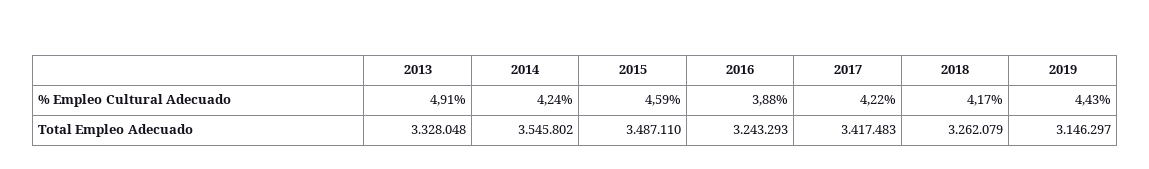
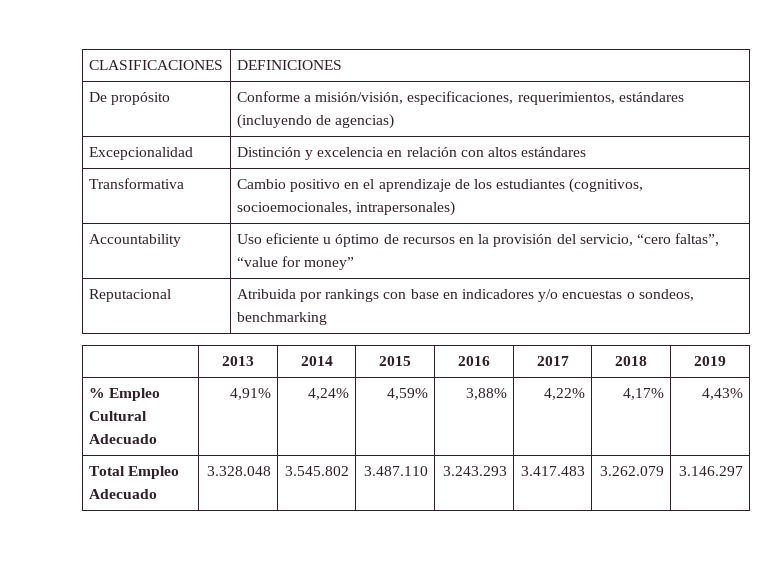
(403, 69) none -> [88,60,223,70] [236,60,342,70] [88,92,171,105] [236,91,684,105] [236,114,395,129] [88,147,193,160] [236,147,587,160] [88,178,184,189] [236,178,644,193] [236,201,456,216] [88,234,181,247] [236,233,720,247] [236,256,355,270] [88,289,171,302] [236,289,694,302] [236,312,327,325] CLASIFICACIONES | DEFINICIONES // De propósito | Conforme a misión/visión, especificaciones, requerimientos, estándares (incluyendo de agencias) // Excepcionalidad | Distinción y excelencia en relación con altos estándares // Transformativa | Cambio positivo en el aprendizaje de los estudiantes (cognitivos, socioemocionales, intrapersonales) // Accountability | Uso eficiente u óptimo de recursos en la provisión del servicio, “cero faltas”, “value for money” // Reputacional | Atribuida por rankings con base en indicadores y/o encuestas o sondeos, benchmarking //

